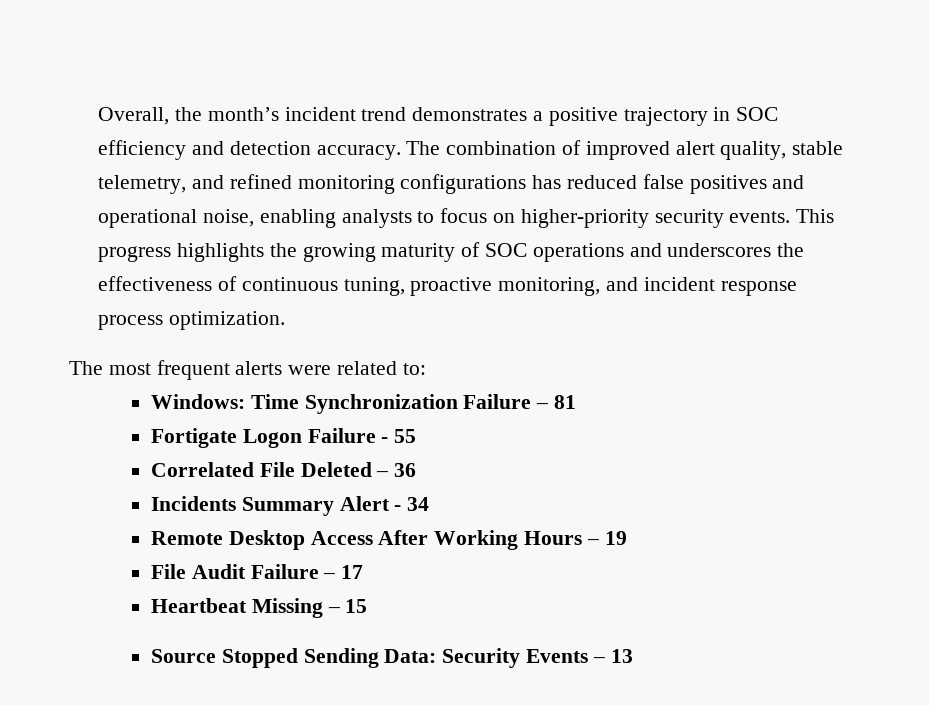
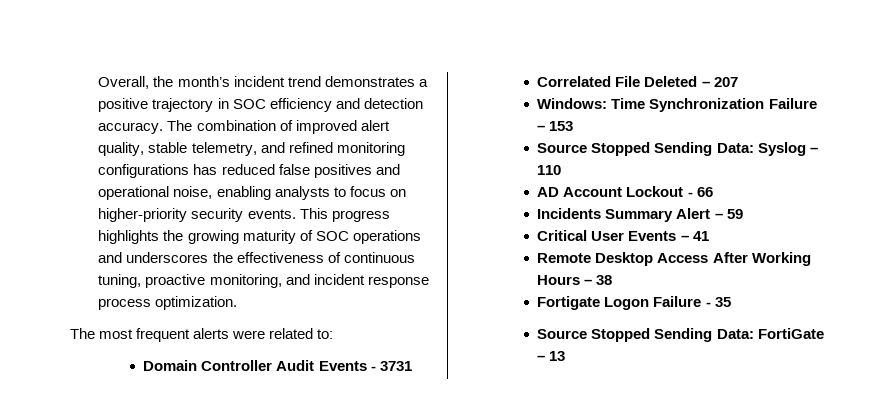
(426, 369) none -> [143,360,412,371] [537,76,738,87] // Domain Controller Audit Events - 3731 // Correlated File Deleted – 207
[554,395,577,409] [151,428,417,448] [151,462,417,477] [151,496,430,516] 81 // Fortigate Logon Failure - 55 // Correlated File Deleted – 36 // Incidents Summary Alert - 34 -> [549,121,574,131] [537,142,818,156] [537,165,562,175] [537,186,713,197] [537,208,743,222] [537,230,709,241] 153 // Source Stopped Sending Data: Syslog – 110 // AD Account Lockout - 66 // Incidents Summary Alert – 59 // Critical User Events – 41
[604,531,627,545] [151,564,364,579] [151,598,368,618] [151,648,589,668] 19 // File Audit Failure – 17 // Heartbeat Missing – 15 // Source Stopped Sending Data: Security Events -> [596,275,613,285] [537,296,731,310] [537,328,824,342] 38 // Fortigate Logon Failure - 35 // Source Stopped Sending Data: FortiGate

